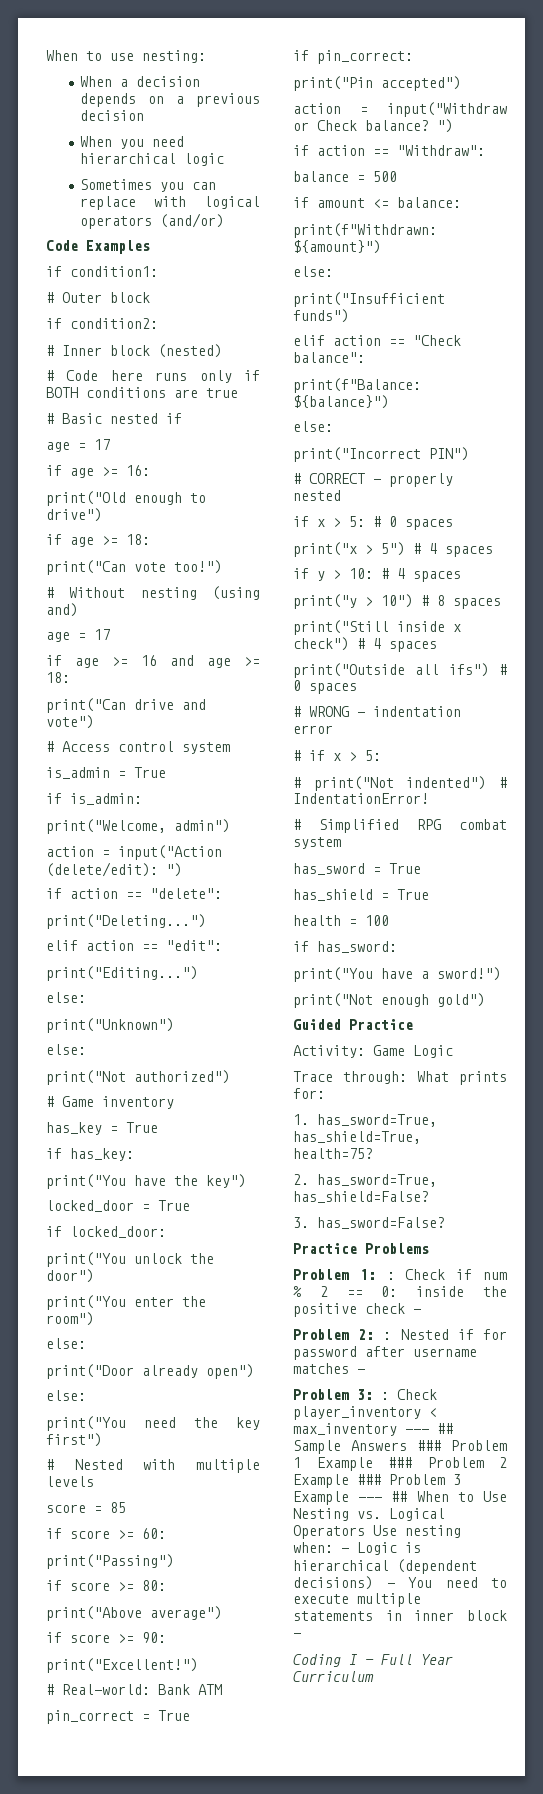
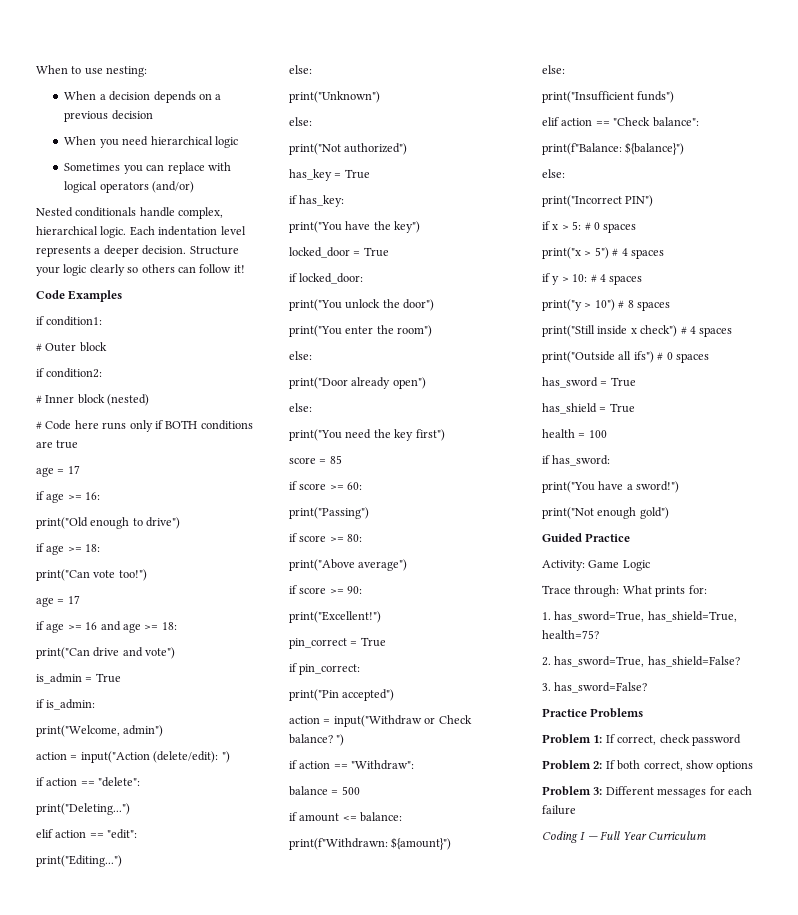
(224, 220) none -> [36,207,224,219] [36,226,246,238] [36,245,239,257] [36,264,245,276] // Nested conditionals handle complex, hierarchical logic. Each indentation level represents a deeper decision. Structure your logic clearly so others can follow it!
[46,413,182,424] // # Basic nested if -> (79, 444) none
[46,586,260,600] [46,603,78,617] // # Without nesting (using and) -> (147, 575) none
[46,741,230,754] // # Access control system -> (176, 653) none
[46,1096,174,1109] // # Game inventory -> (408, 149) none
[46,1459,260,1473] [46,1476,94,1487] // # Nested with multiple levels -> (445, 435) none
[46,1684,222,1695] // # Real-world: Bank ATM -> (381, 617) none
[293,473,453,487] [293,490,341,501] // # CORRECT - properly nested -> (654, 201) none
[293,706,461,717] [293,725,333,734] [293,750,381,761] [293,776,507,791] [293,793,429,804] [293,819,507,833] [293,837,341,849] // # WRONG - indentation error // # if x > 5: // # print("Not indented") # IndentationError! // # Simplified RPG combat system -> (709, 358) none
[386,1269,507,1280] [293,1286,507,1297] [293,1303,421,1317] [293,1329,507,1340] [293,1346,477,1360] [293,1363,365,1374] [293,1389,437,1400] [293,1406,437,1420] [293,1423,453,1436] [293,1440,507,1454] [293,1457,507,1471] [293,1474,461,1488] [293,1491,507,1505] [293,1508,445,1521] [293,1525,461,1539] [293,1542,421,1555] [293,1559,477,1574] [293,1576,507,1590] [293,1593,421,1607] [293,1610,507,1621] [293,1633,301,1638] : Check if num % 2 == 0: inside the positive check - // Problem 2: : Nested if for password after username matches - // Problem 3: : Check player_inventory < max_inventory --- ## Sample Answers ### Problem 1 Example ### Problem 2 Example ### Problem 3 Example --- ## When to Use Nesting vs. Logical Operators Use nesting when: - Logic is hierarchical (dependent decisions) - You need to execute multiple statements in inner block - -> [605,734,741,746] [542,760,754,772] [542,786,752,798] [542,805,576,815] If correct, check password // Problem 2: If both correct, show options // Problem 3: Different messages for each failure

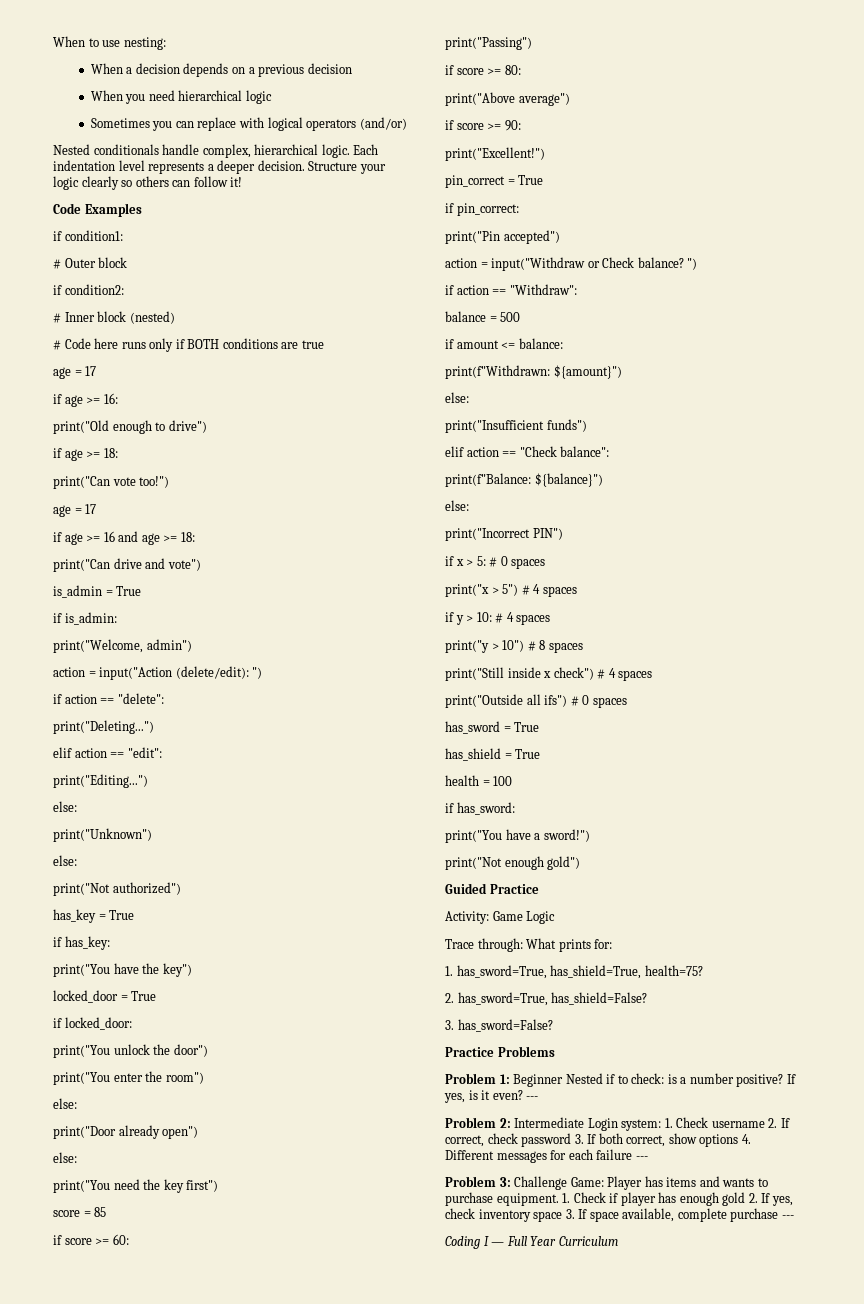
(603, 739) none -> [513,1073,796,1087] [444,1090,539,1103] [445,1117,778,1131] Beginner Nested if to check: is a number positive? If yes, is it even? --- // Problem 2: Intermediate Login system: 1. Check username 2.
[542,760,603,770] // Problem 2: -> [574,1134,584,1144] 3.
[542,786,603,796] // Problem 3: -> [741,1134,751,1144] 4.
(576, 810) none -> [635,1156,648,1160] [445,1176,768,1190] [445,1192,793,1206] [445,1208,794,1222] --- // Problem 3: Challenge Game: Player has items and wants to purchase equipment. 1. Check if player has enough gold 2. If yes, check inventory space 3. If space available, complete purchase ---

